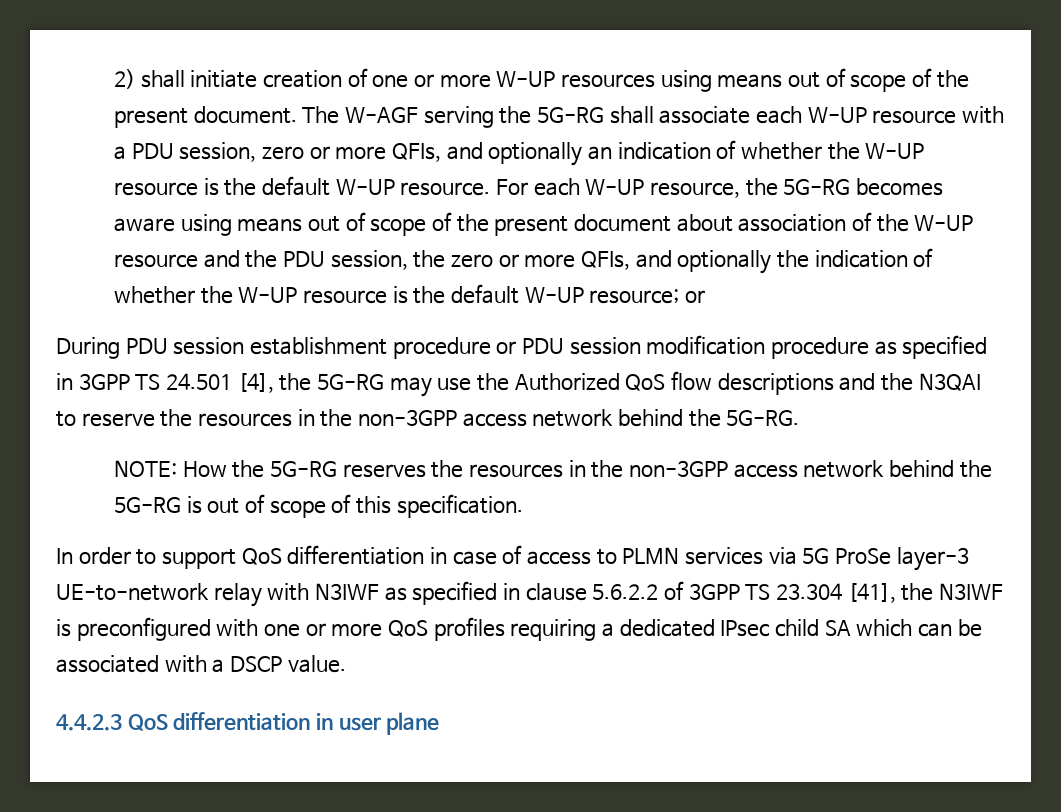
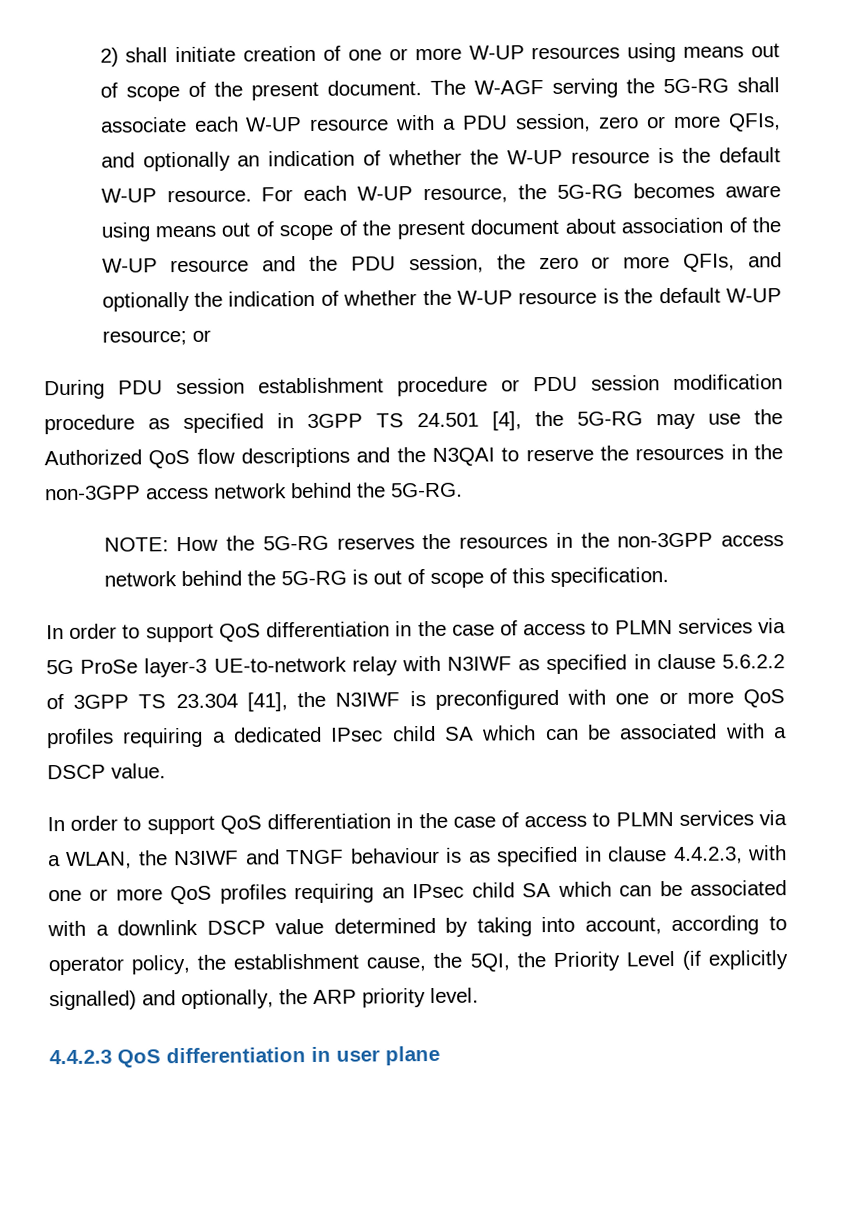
(447, 555) none -> [417,620,447,637] the
(346, 664) none -> [47,810,787,835] [48,845,787,869] [48,880,787,905] [47,915,787,937] [48,950,788,976] [49,987,479,1011] // In order to support QoS differentiation in the case of access to PLMN services via a WLAN, the N3IWF and TNGF behaviour is as specified in clause 4.4.2.3, with one or more QoS profiles requiring an IPsec child SA which can be associated with a downlink DSCP value determined by taking into account, according to operator policy, the establishment cause, the 5QI, the Priority Level (if explicitly signalled) and optionally, the ARP priority level.

